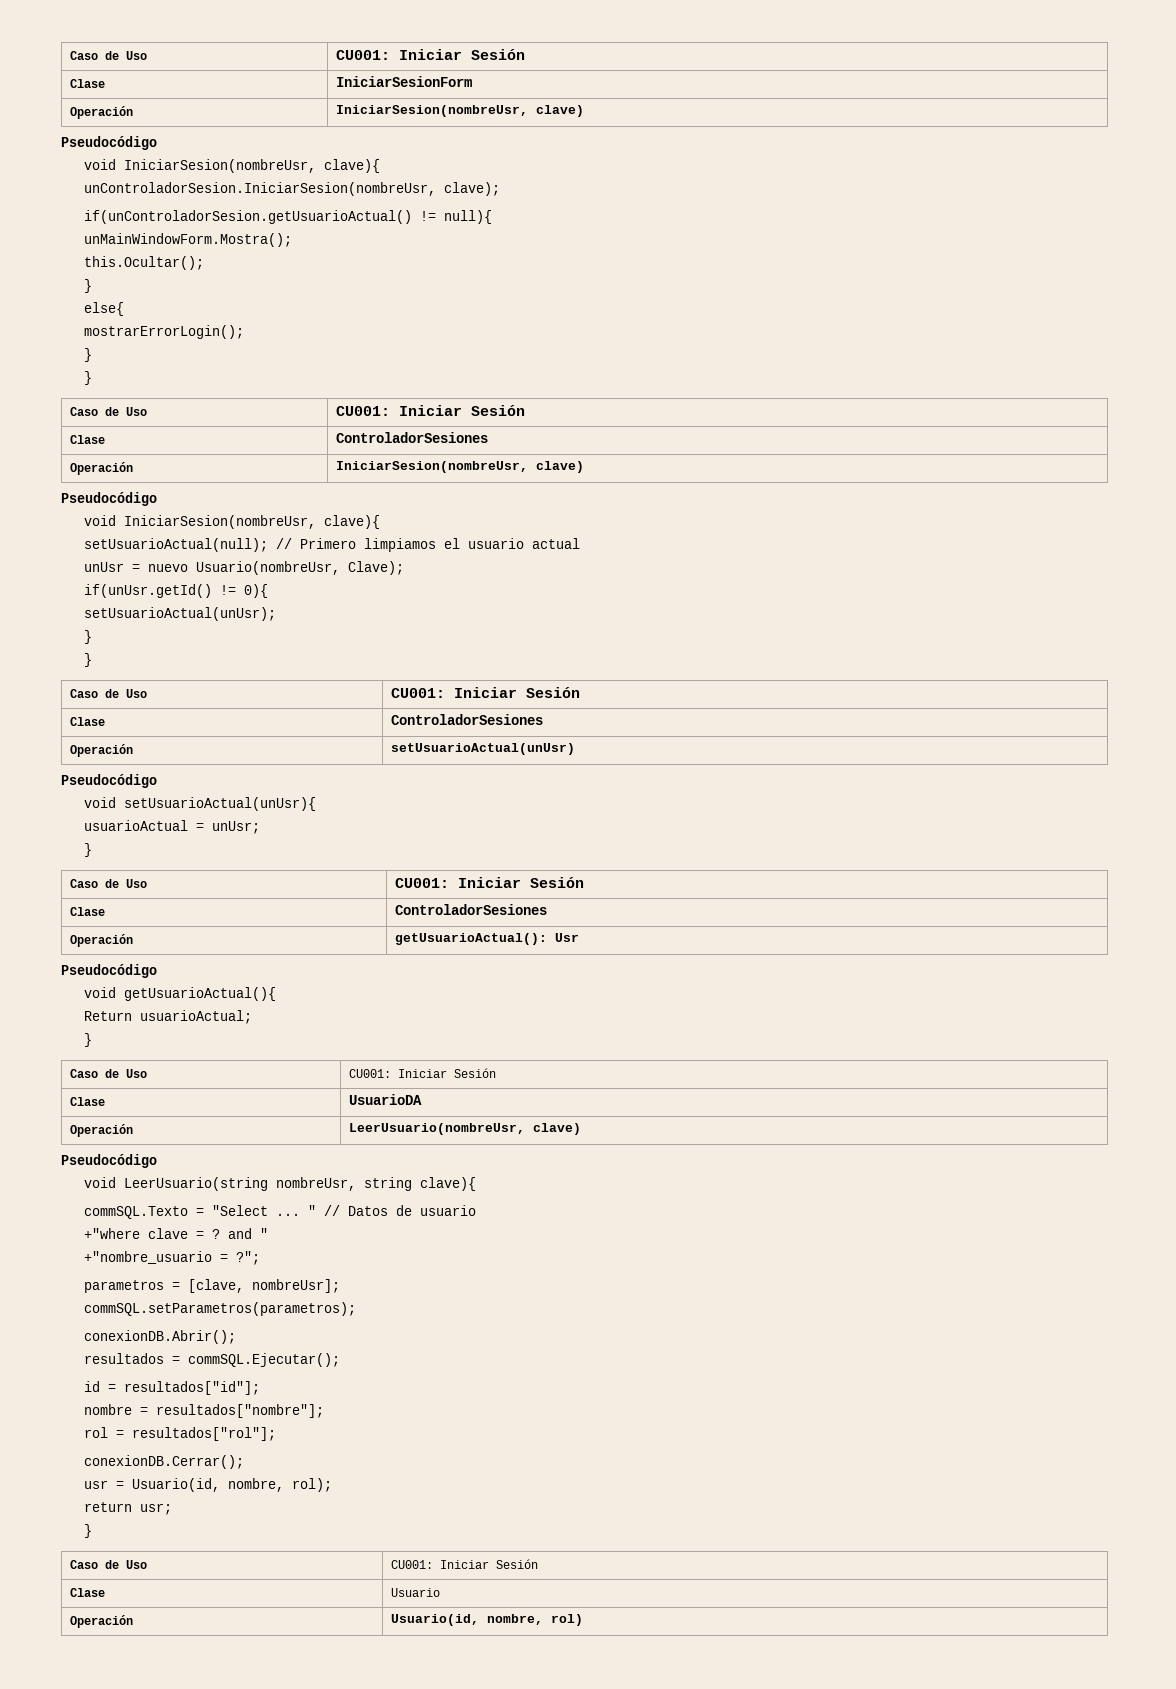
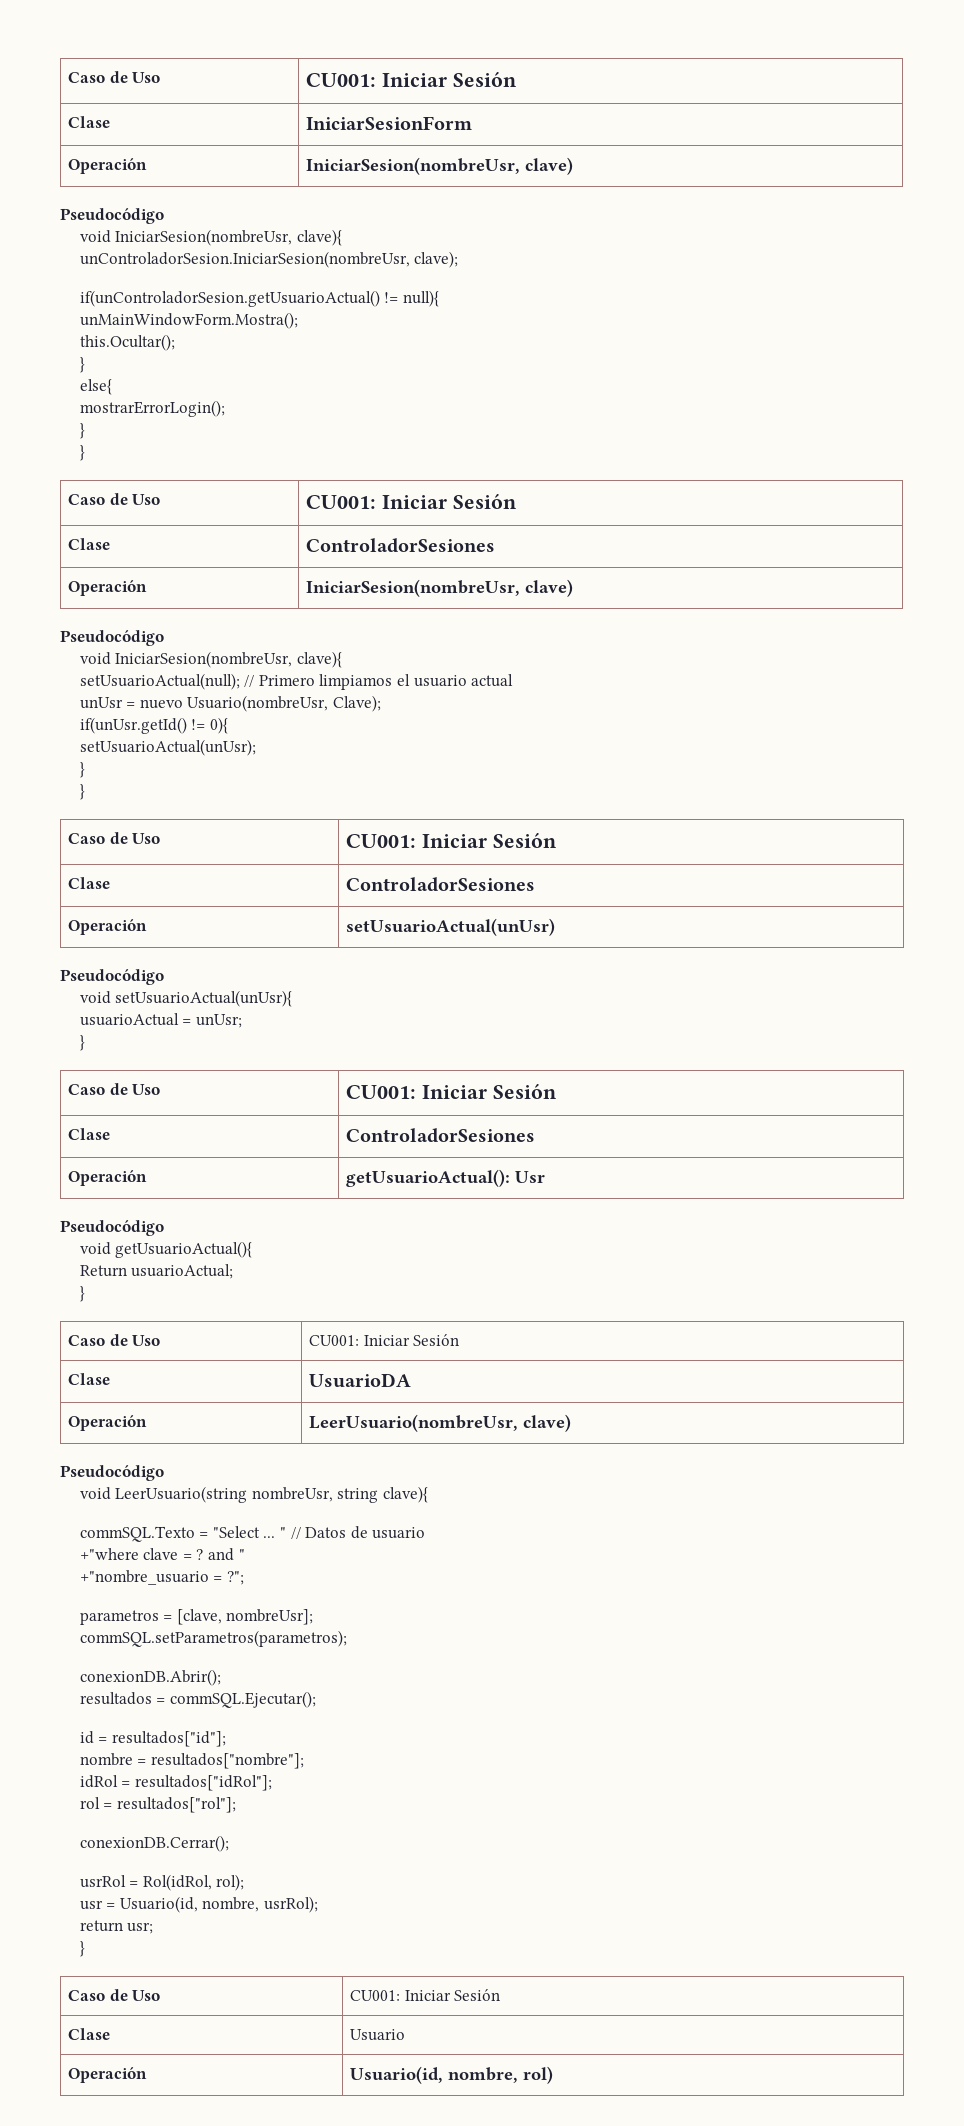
(324, 1411) none -> [79,1775,272,1791] // idRol = resultados["idRol"];
(244, 1462) none -> [79,1874,245,1891] // usrRol = Rol(idRol, rol);
[291,1478,332,1492] rol); -> [263,1896,318,1913] usrRol);

